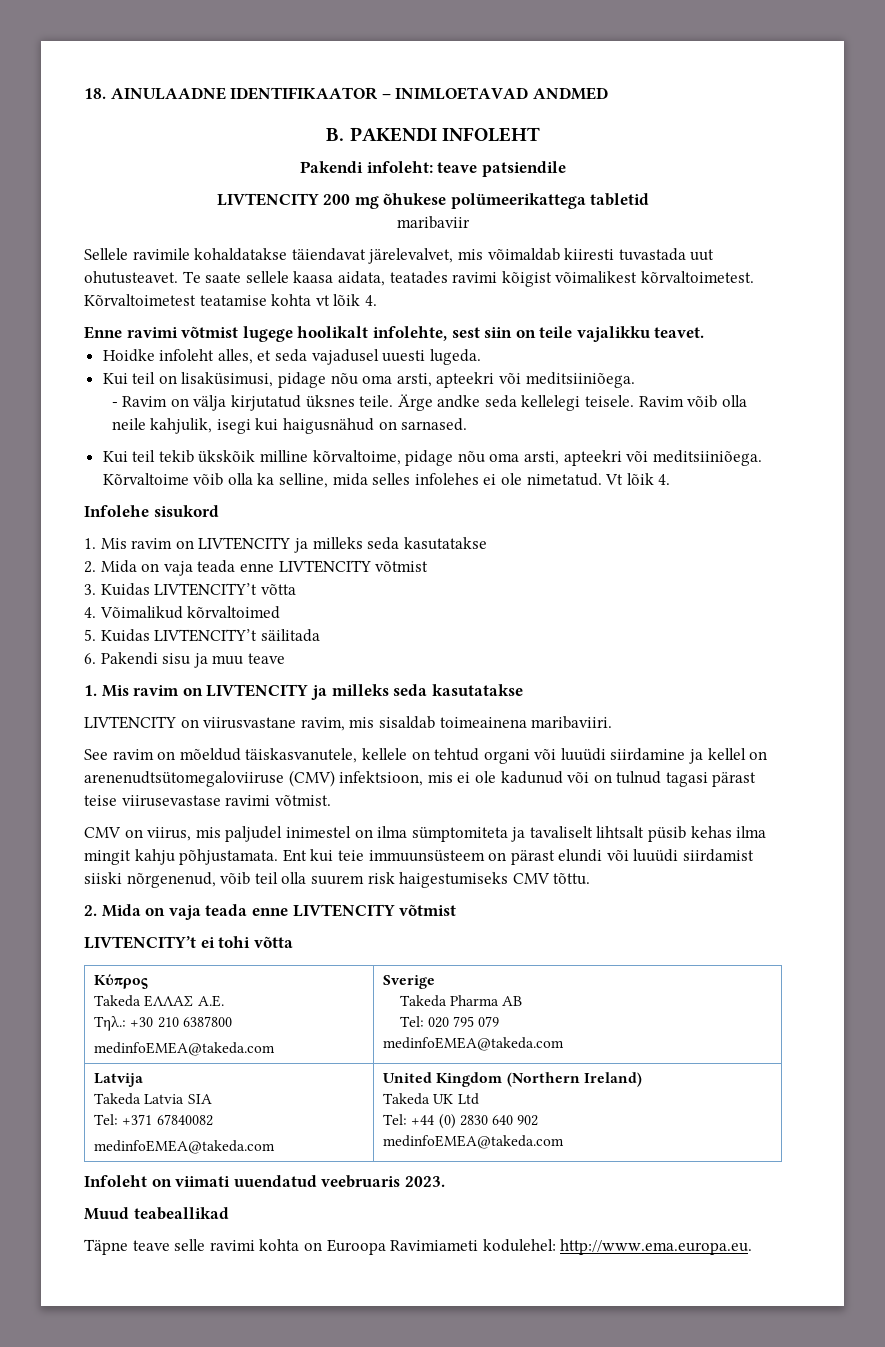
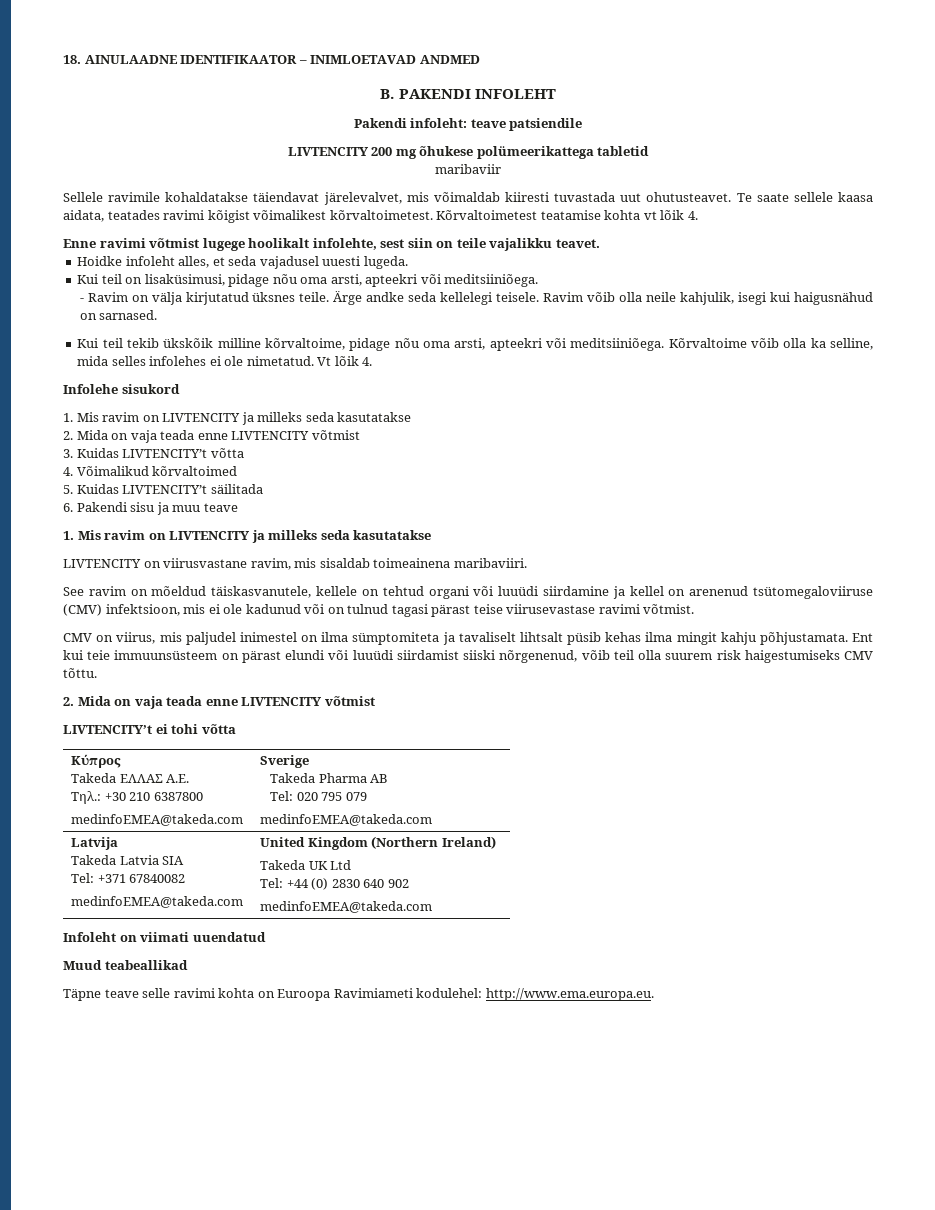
[84,771,284,787] arenenudtsütomegaloviiruse -> [689,586,873,599] arenenud tsütomegaloviiruse
[321,1175,445,1188] veebruaris 2023. -> (266, 937) none

